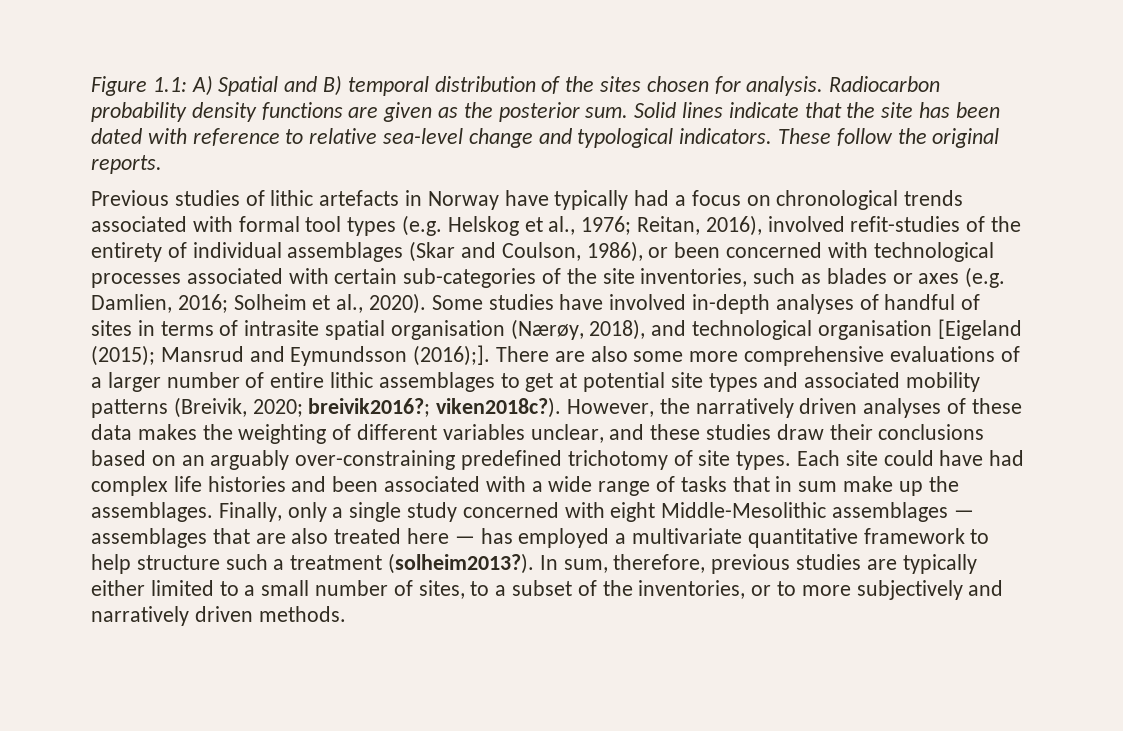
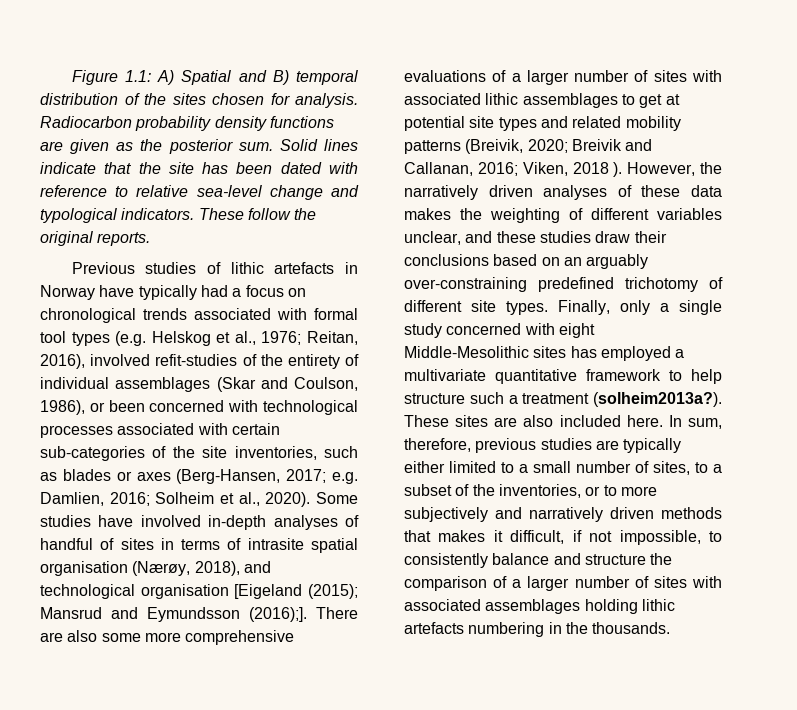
[965,267,1006,288] (e.g. -> [176,469,358,484] (Berg-Hansen, 2017; e.g.
[270,372,325,388] entire -> [653,70,722,82] [404,93,481,105] sites with associated
[804,372,901,388] associated -> [572,116,622,128] related
[308,397,562,418] breivik2016?; viken2018c?). -> [571,139,653,151] [404,162,623,177] Breivik and Callanan, 2016; Viken, 2018 ).
(693, 458) none -> [404,300,462,312] different
[797,450,1025,466] [91,476,959,496] [91,502,213,522] Each site could have had complex life histories and been associated with a wide range of tasks that in sum make up the assemblages. -> (548, 308) none
[832,502,974,522] [91,528,475,548] assemblages — assemblages that are also treated here — -> [533,346,567,358] sites
[388,553,535,574] (solheim2013?). -> [593,392,722,407] [404,415,663,427] (solheim2013a?). These sites are also included here.
[258,606,346,622] methods. -> [661,507,722,519] [404,530,722,545] [404,553,673,568] [404,576,722,591] [404,599,675,614] [404,622,671,637] methods that makes it difficult, if not impossible, to consistently balance and structure the comparison of a larger number of sites with associated assemblages holding lithic artefacts numbering in the thousands.

